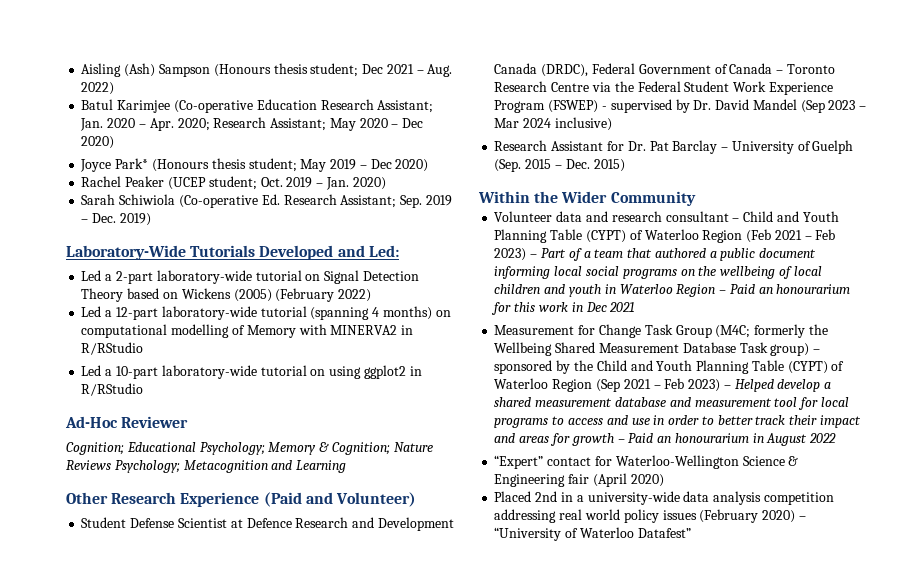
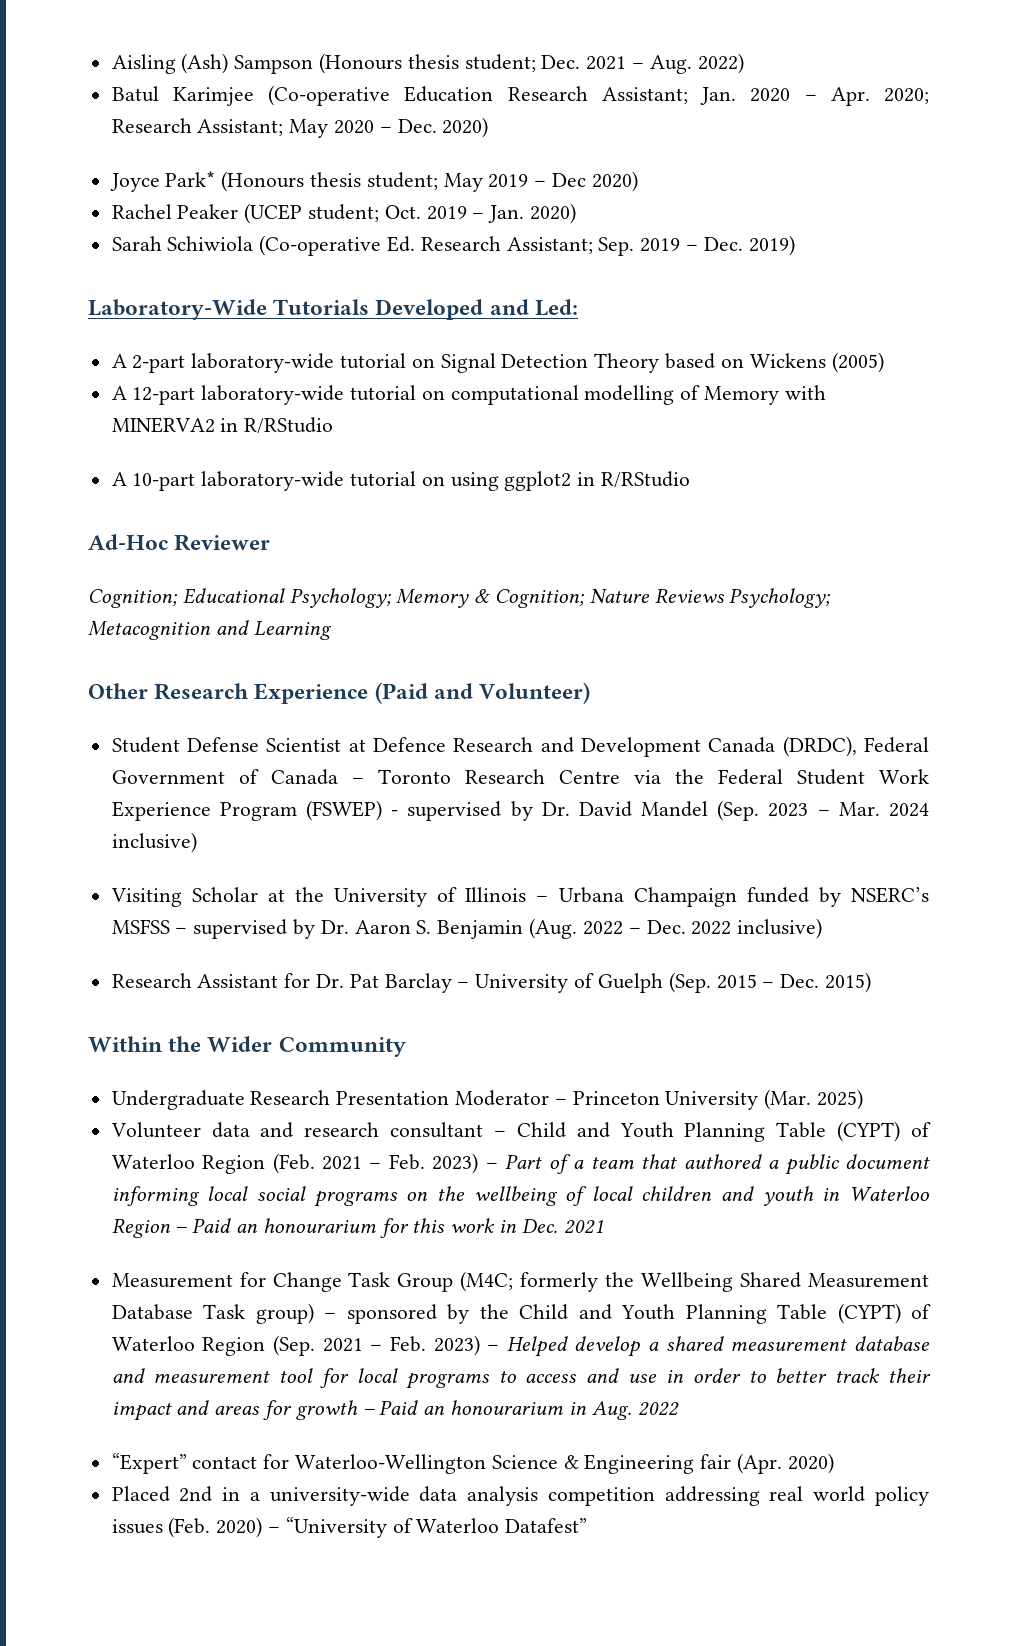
[362,64,384,74] Dec -> [541,55,581,69] Dec.
[402,118,424,128] Dec -> [397,119,437,133] Dec.
[81,270,113,281] Led a -> [111,354,127,368] A
[275,288,372,302] [81,306,432,320] (February 2022) // Led a 12-part laboratory-wide tutorial (spanning 4 months) -> [111,385,417,405] // A 12-part laboratory-wide tutorial
[81,365,113,376] Led a -> [111,472,127,486] A
[800,100,825,113] (Sep -> [717,800,760,821] (Sep.
[494,118,520,128] Mar -> [838,802,880,816] Mar.
(612, 124) none -> [110,887,929,907] [111,918,823,939] // Visiting Scholar at the University of Illinois – Urbana Champaign funded by NSERC’s MSFSS – supervised by Dr. Aaron S. Benjamin (Aug. 2022 – Dec. 2022 inclusive)
(696, 198) none -> [111,1089,864,1110] // Undergraduate Research Presentation Moderator – Princeton University (Mar. 2025)
[746,229,836,243] (Feb 2021 – Feb -> [272,1153,425,1174] (Feb. 2021 – Feb.
[585,302,607,312] Dec -> [521,1219,558,1233] Dec.
[595,378,685,392] (Sep 2021 – Feb -> [272,1335,426,1356] (Sep. 2021 – Feb.
[766,433,808,446] August -> [591,1401,632,1420] Aug.
[592,473,627,487] (April -> [737,1453,783,1474] (Apr.
[699,509,759,523] (February -> [168,1517,211,1538] (Feb.

